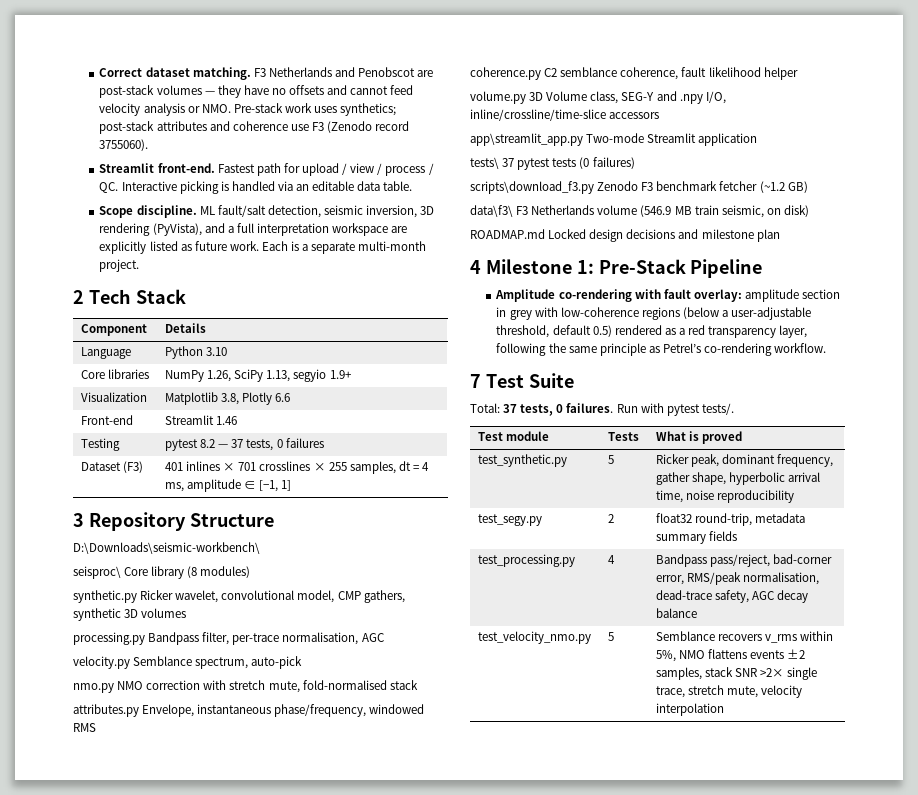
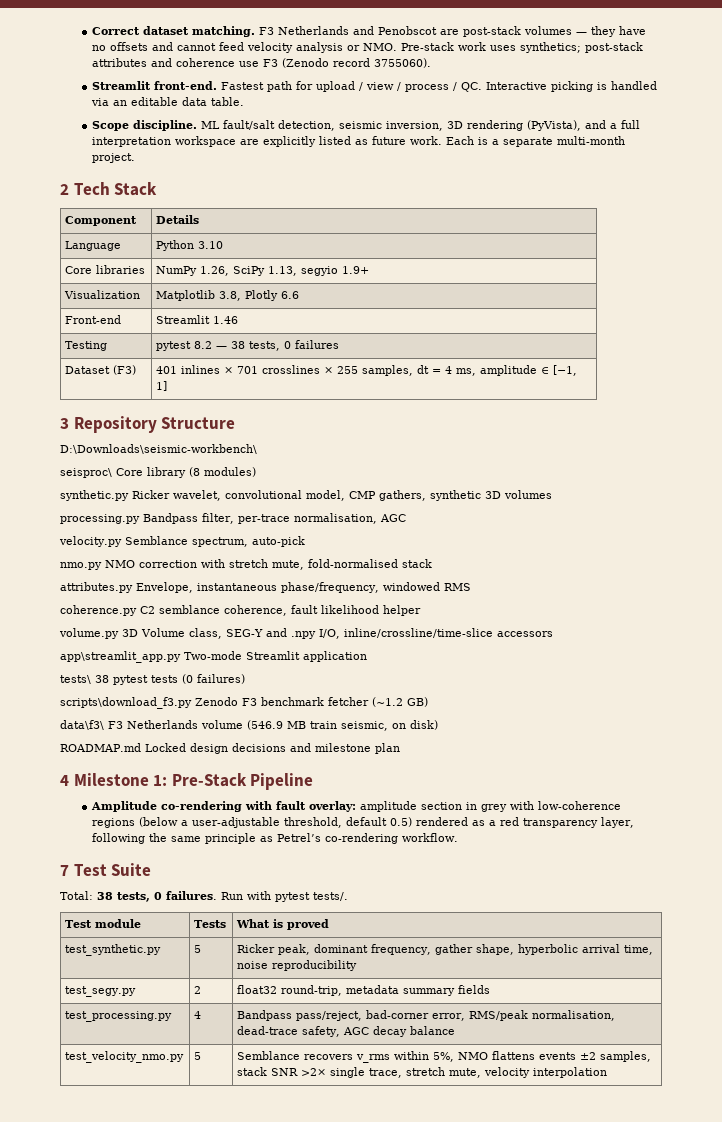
[231,439,244,448] 37 -> [231,341,246,349] 38
[502,158,515,167] 37 -> [95,675,109,683] 38
[503,404,518,413] 37 -> [97,892,113,900] 38

